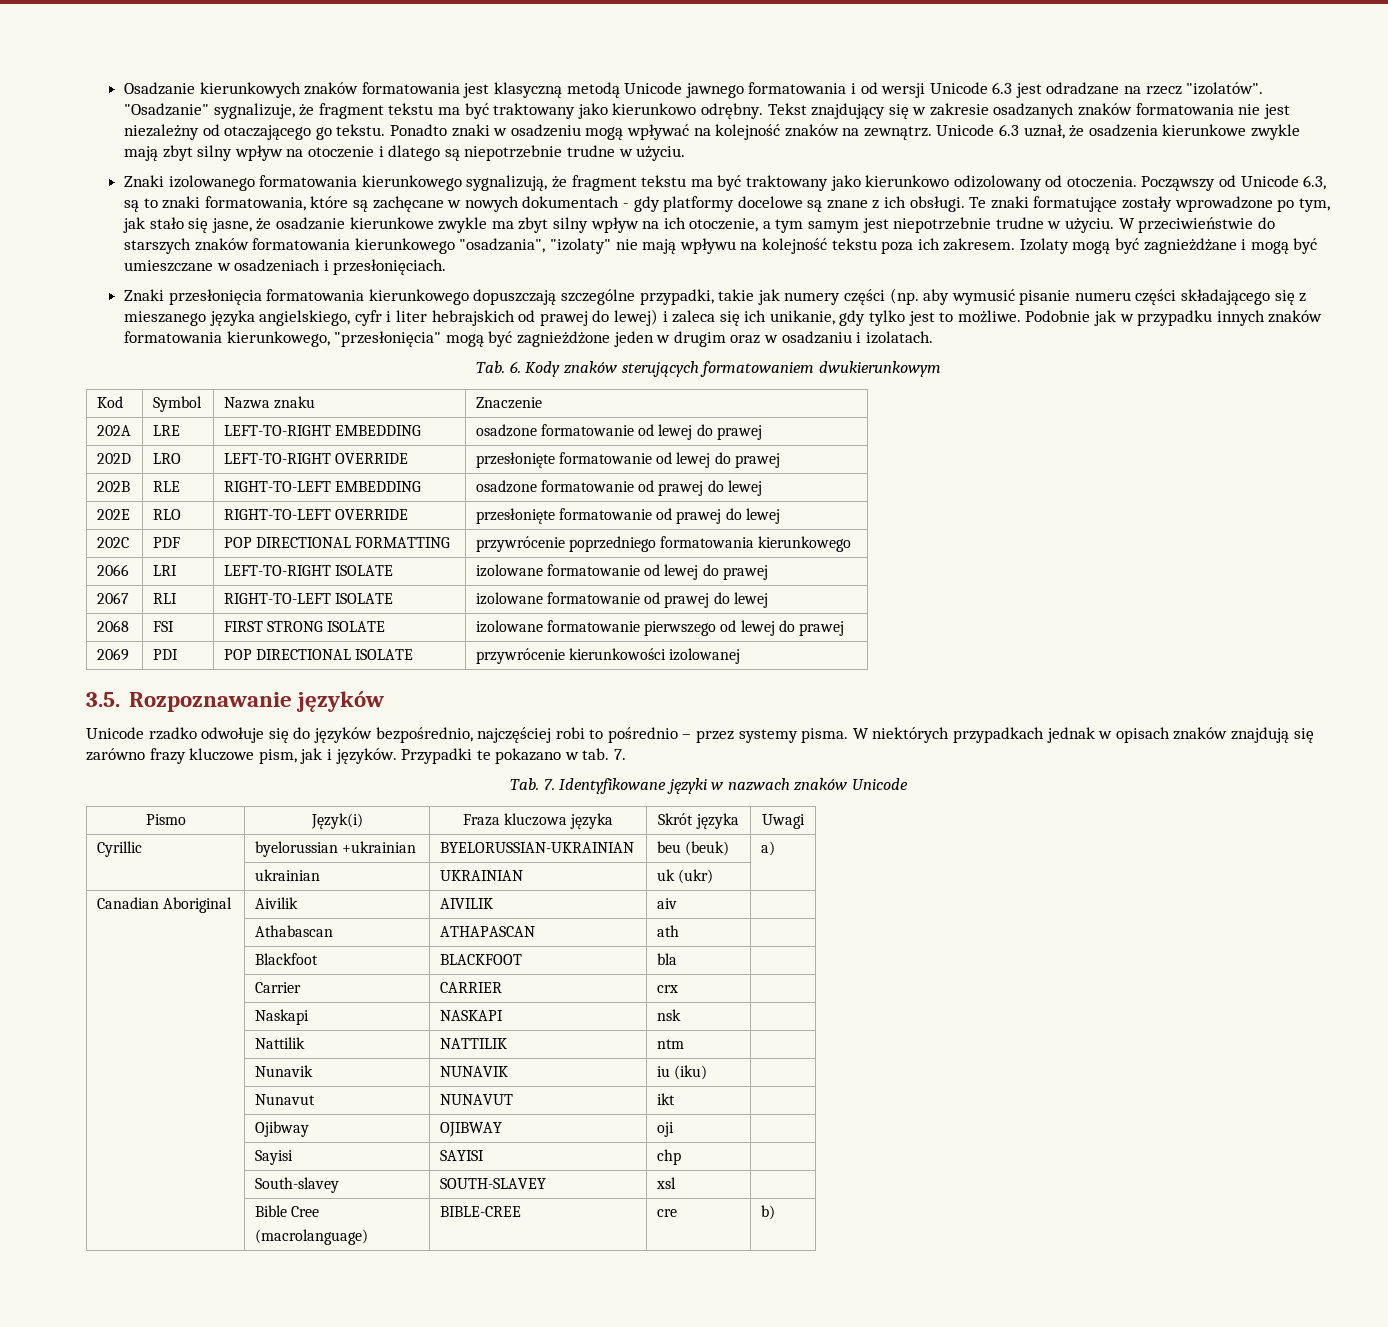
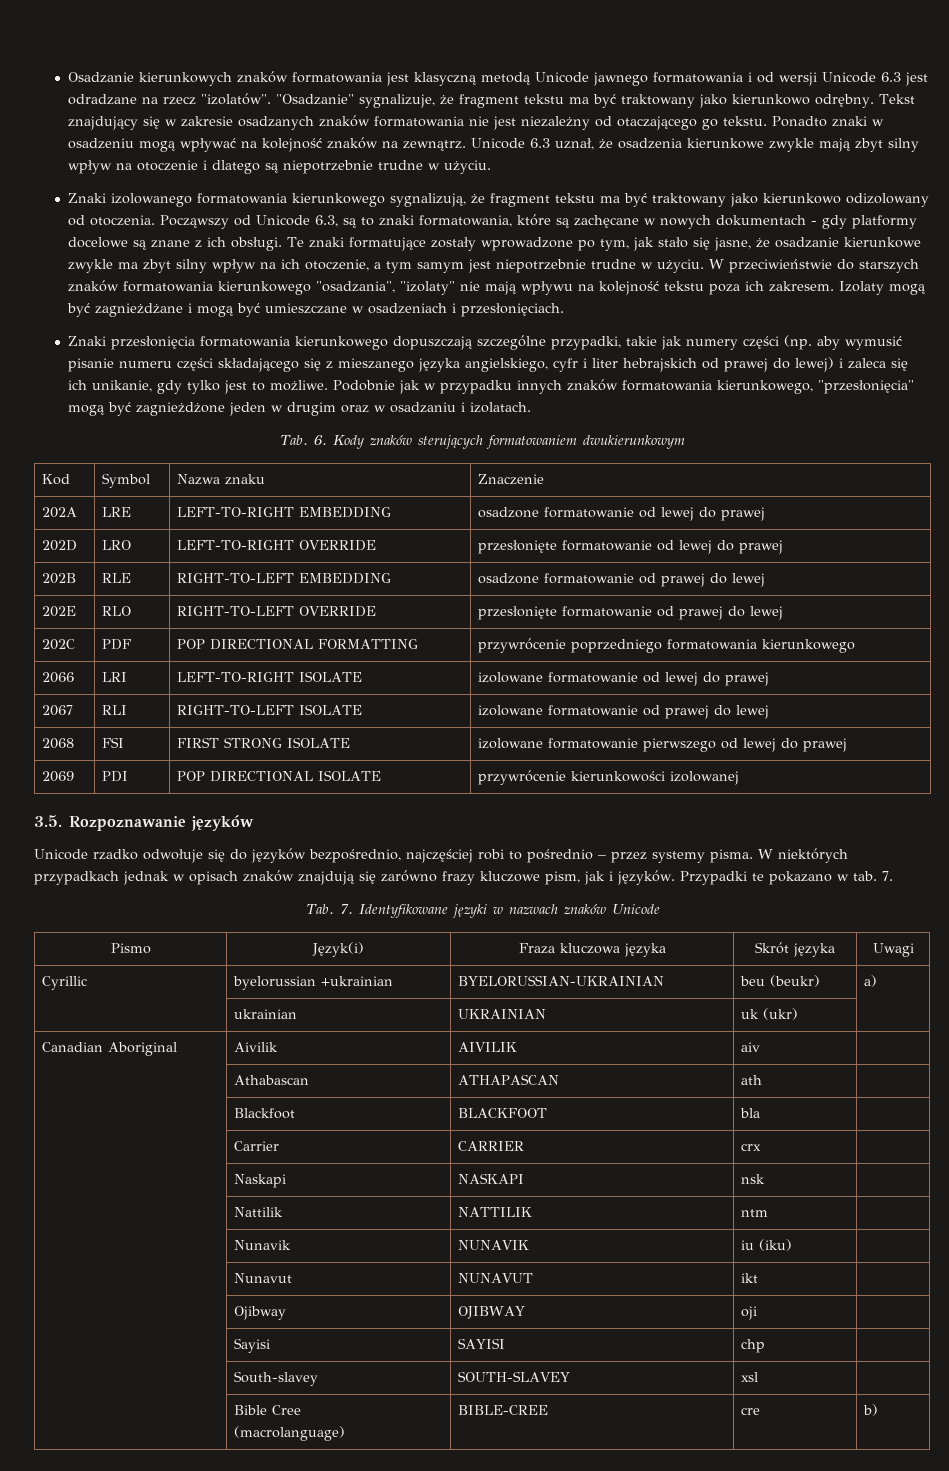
[685,841,730,856] (beuk) -> [769,975,820,987] (beukr)

